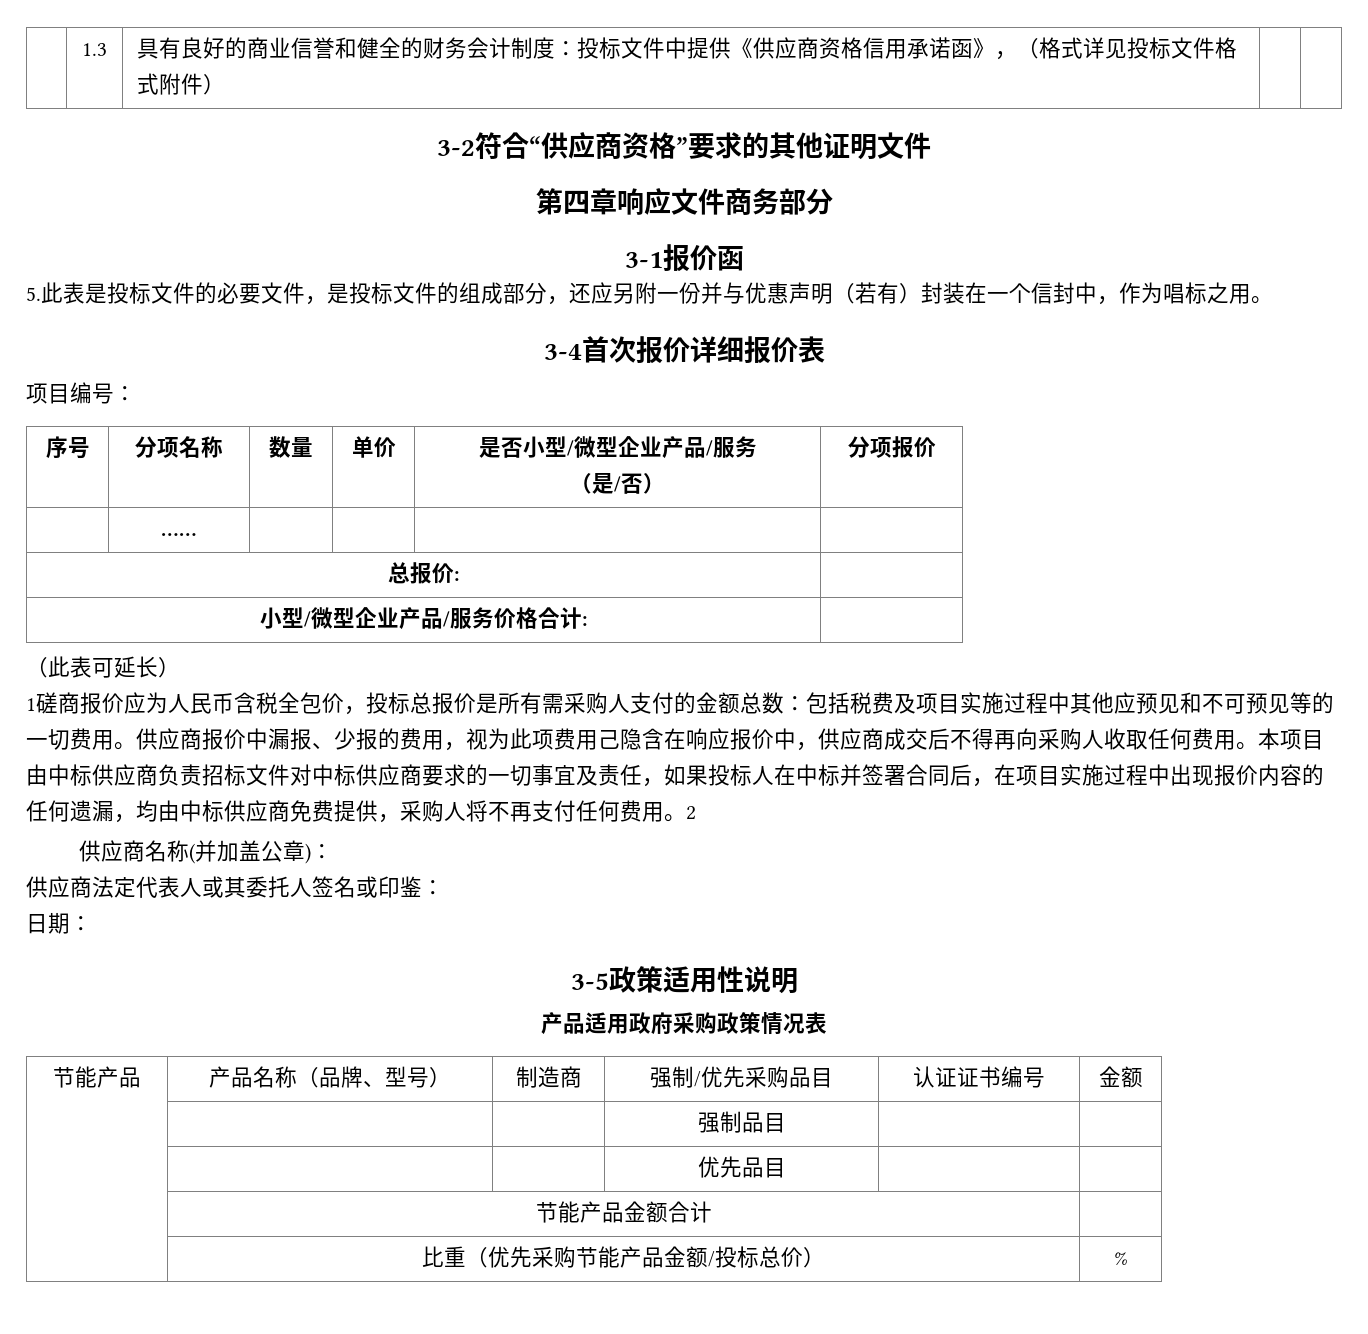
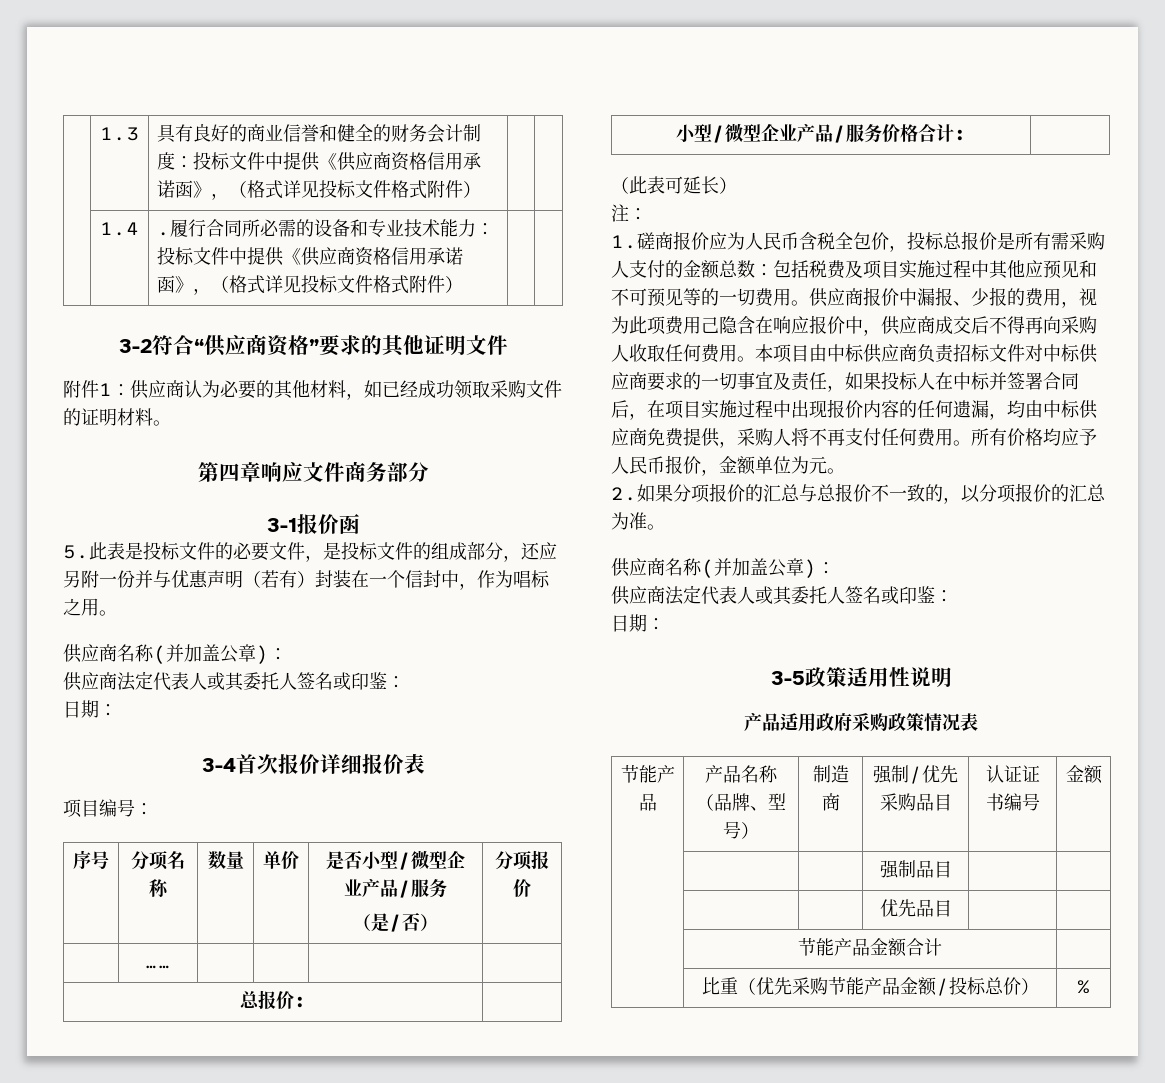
(225, 84) none -> [100,222,139,236] [157,219,495,238] [157,247,464,266] [157,275,464,295] // | 1.4 | .履行合同所必需的设备和专业技术能力：投标文件中提供《供应商资格信用承诺函》，（格式详见投标文件格式附件） | |
(931, 145) none -> [63,380,562,400] [63,408,171,426] // 附件1：供应商认为必要的其他材料，如已经成功领取采购文件的证明材料。
(1273, 300) none -> [63,644,287,664] [63,671,405,691] [63,700,117,718] // 供应商名称(并加盖公章)： // 供应商法定代表人或其委托人签名或印鉴： // 日期：
[26,698,36,711] 1 -> [611,204,647,222] [611,235,637,249] 注： // 1.
[686,806,696,820] 2 -> [971,428,1097,446] [611,455,845,476] [611,483,1106,504] [611,512,665,530] 所有价格均应予人民币报价，金额单位为元。 // 2.如果分项报价的汇总与总报价不一致的，以分项报价的汇总为准。

